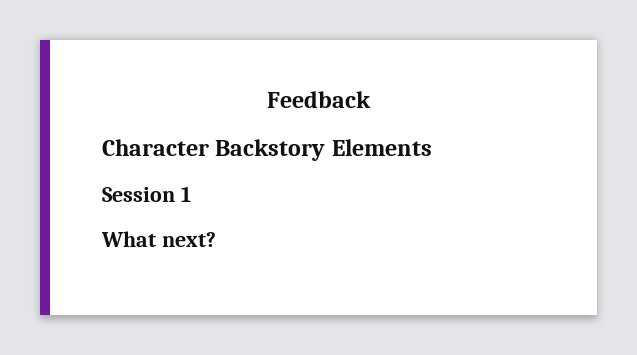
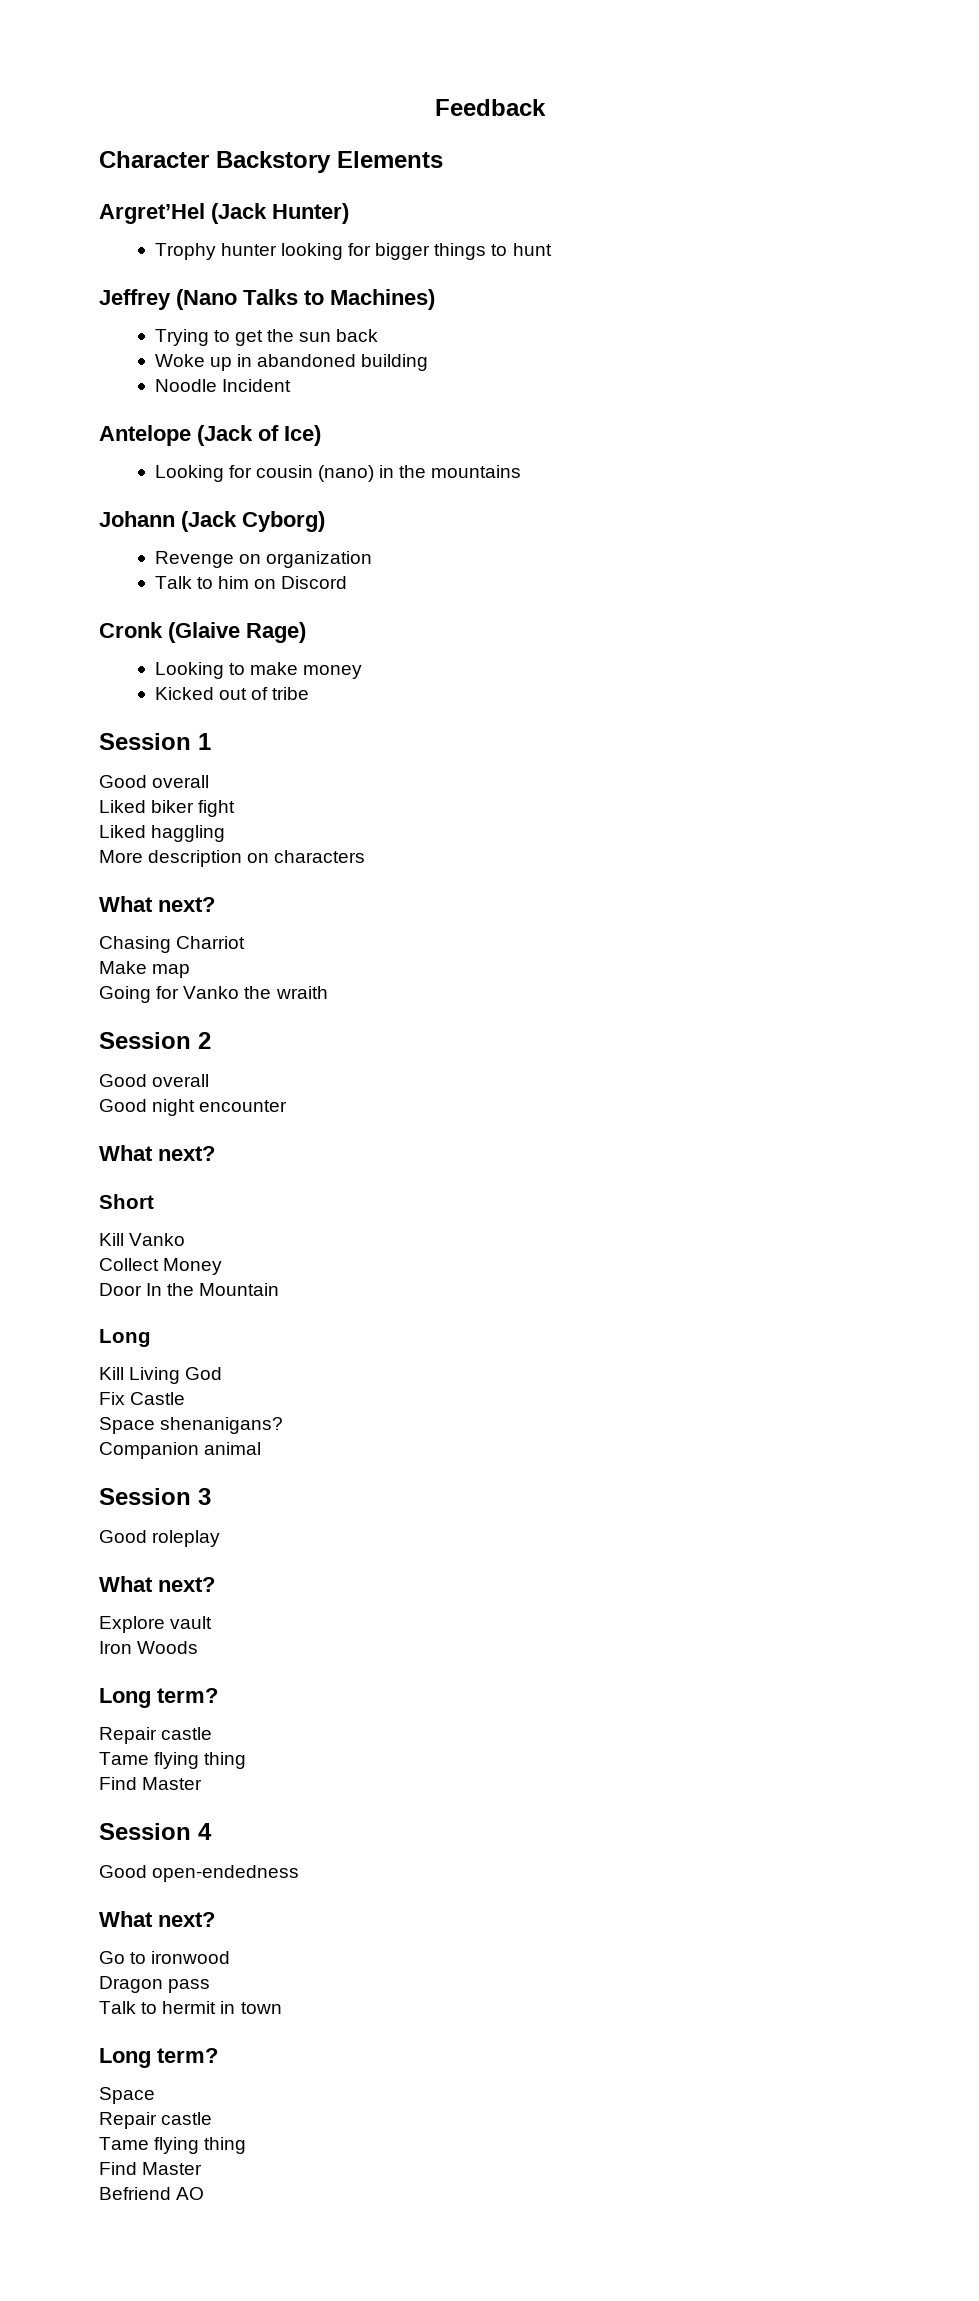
[102,186,191,202] [101,231,216,247] Session 1 // What next? -> [99,203,349,224] [154,243,552,260] [99,289,435,310] [154,329,379,346] [154,354,429,371] [154,379,291,392] [99,425,321,446] [154,465,522,482] [99,511,325,532] [154,551,372,568] [154,576,348,589] [99,622,306,643] [154,662,363,679] [154,687,310,700] [99,733,211,750] [99,775,210,788] [99,800,236,817] [99,825,226,842] [99,850,366,867] [99,896,215,912] [99,936,246,953] [99,961,191,978] [99,986,328,1003] [99,1032,211,1049] [99,1074,210,1087] [99,1099,288,1116] [99,1145,215,1161] [99,1194,154,1209] [99,1233,186,1246] [99,1258,223,1275] [99,1283,280,1296] [99,1329,151,1347] [99,1367,223,1384] [99,1392,186,1405] [99,1417,284,1434] [99,1442,262,1459] [99,1488,211,1505] [99,1530,221,1547] [99,1576,215,1592] [99,1616,213,1633] [99,1641,199,1654] [99,1688,218,1708] [99,1727,213,1744] [99,1752,247,1769] [99,1777,203,1790] [99,1823,212,1840] [99,1865,300,1882] [99,1911,215,1927] [99,1951,231,1964] [99,1976,211,1993] [99,2001,282,2014] [99,2048,218,2068] [99,2087,155,2104] [99,2112,213,2129] [99,2137,247,2154] [99,2162,203,2175] [99,2187,205,2200] Argret’Hel (Jack Hunter) // Trophy hunter looking for bigger things to hunt // Jeffrey (Nano Talks to Machines) // Trying to get the sun back // Woke up in abandoned building // Noodle Incident // Antelope (Jack of Ice) // Looking for cousin (nano) in the mountains // Johann (Jack Cyborg) // Revenge on organization // Talk to him on Discord // Cronk (Glaive Rage) // Looking to make money // Kicked out of tribe // Session 1 // Good overall // Liked biker fight // Liked haggling // More description on characters // What next? // Chasing Charriot // Make map // Going for Vanko the wraith // Session 2 // Good overall // Good night encounter // What next? // Short // Kill Vanko // Collect Money // Door In the Mountain // Long // Kill Living God // Fix Castle // Space shenanigans? // Companion animal // Session 3 // Good roleplay // What next? // Explore vault // Iron Woods // Long term? // Repair castle // Tame flying thing // Find Master // Session 4 // Good open-endedness // What next? // Go to ironwood // Dragon pass // Talk to hermit in town // Long term? // Space // Repair castle // Tame flying thing // Find Master // Befriend AO

